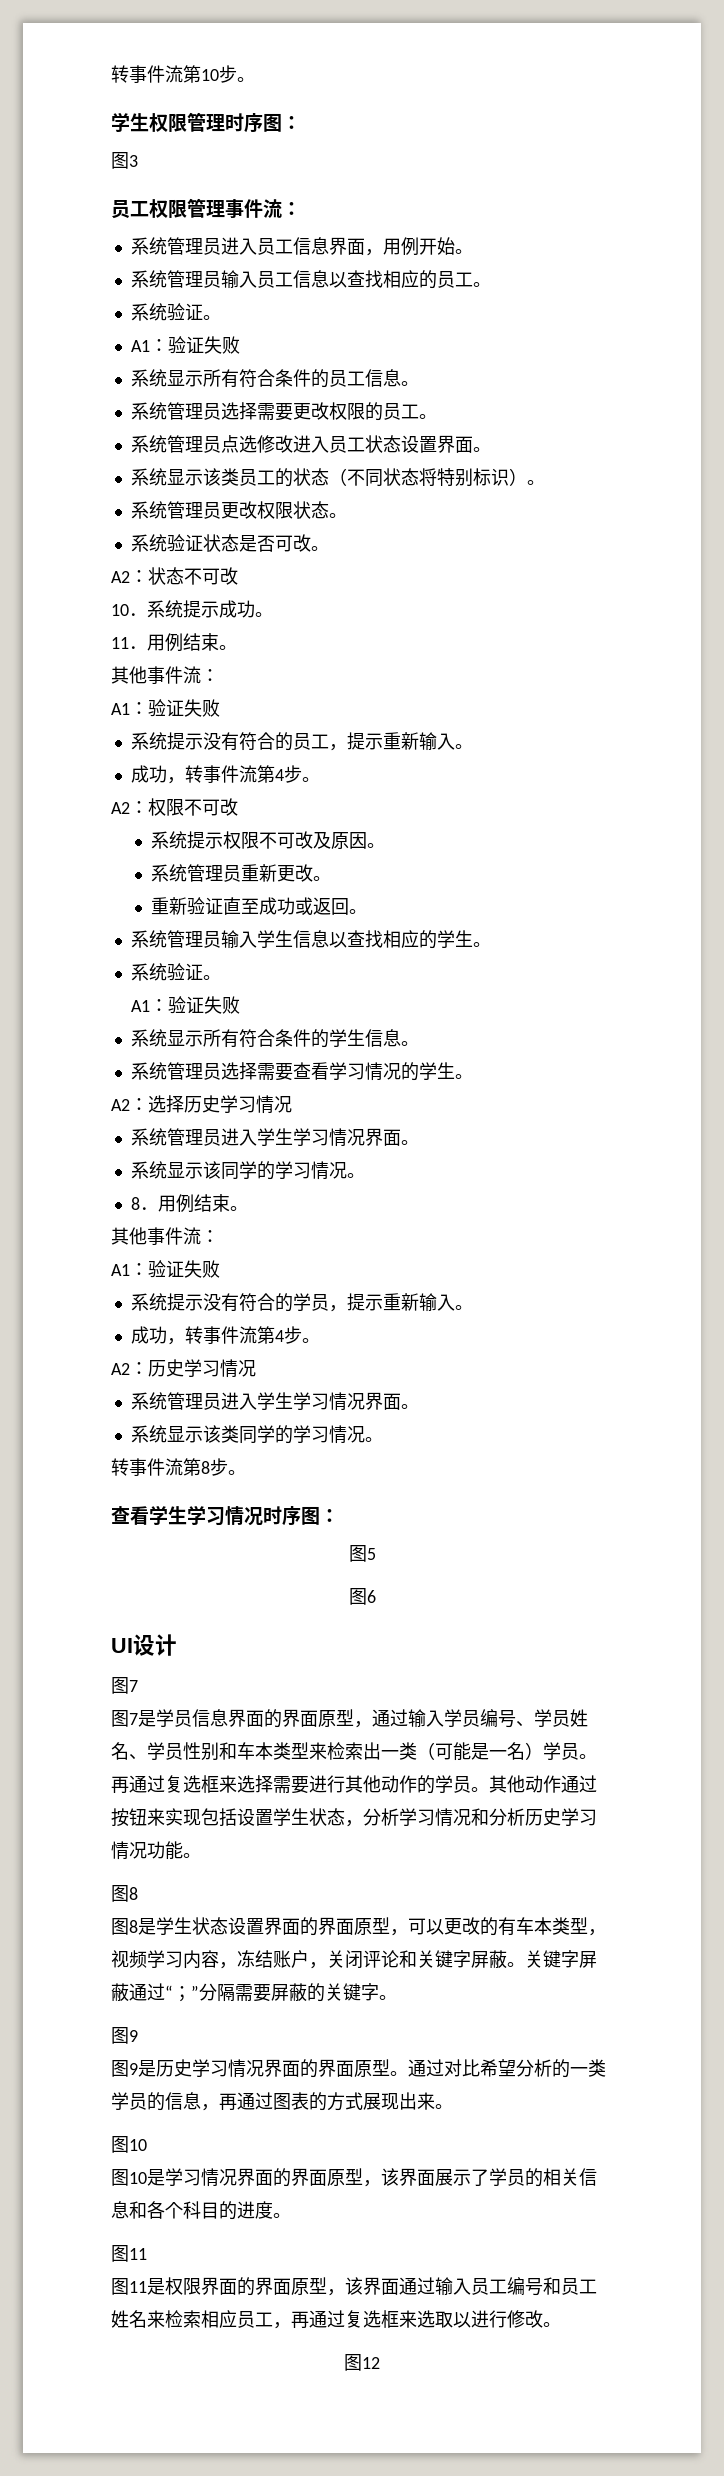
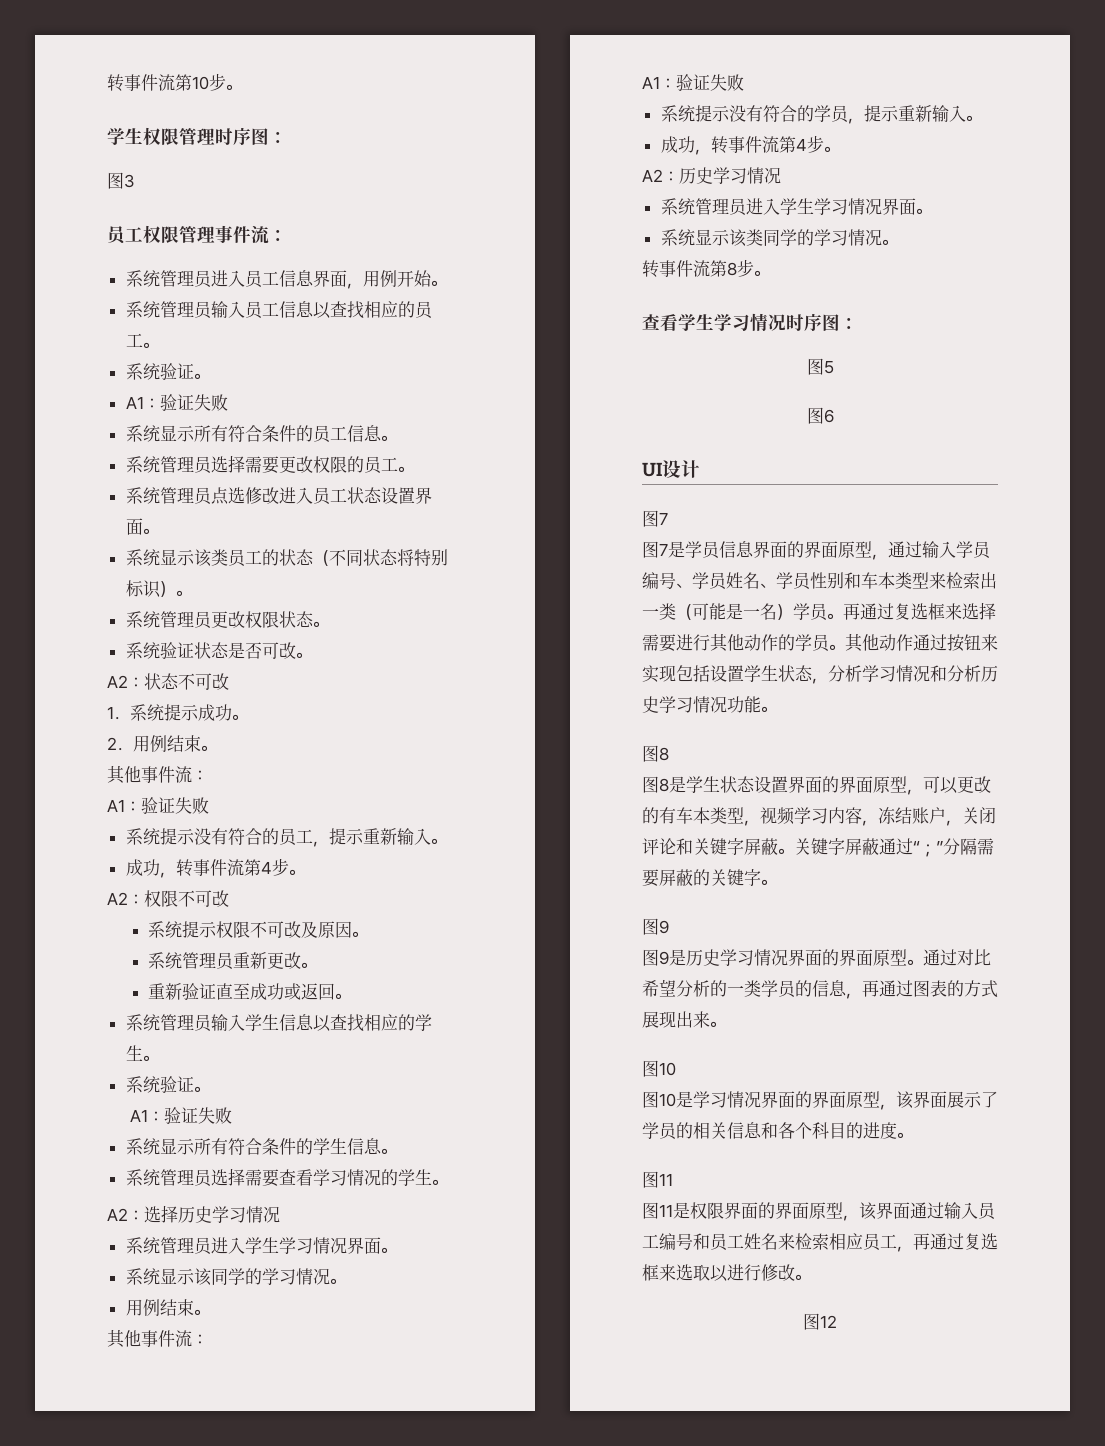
[111,604,129,616] 10 -> [107,706,114,719] 1
[111,637,129,649] 11 -> [107,737,117,750] 2
[130,1197,158,1210] 8． -> (346, 1281) none

